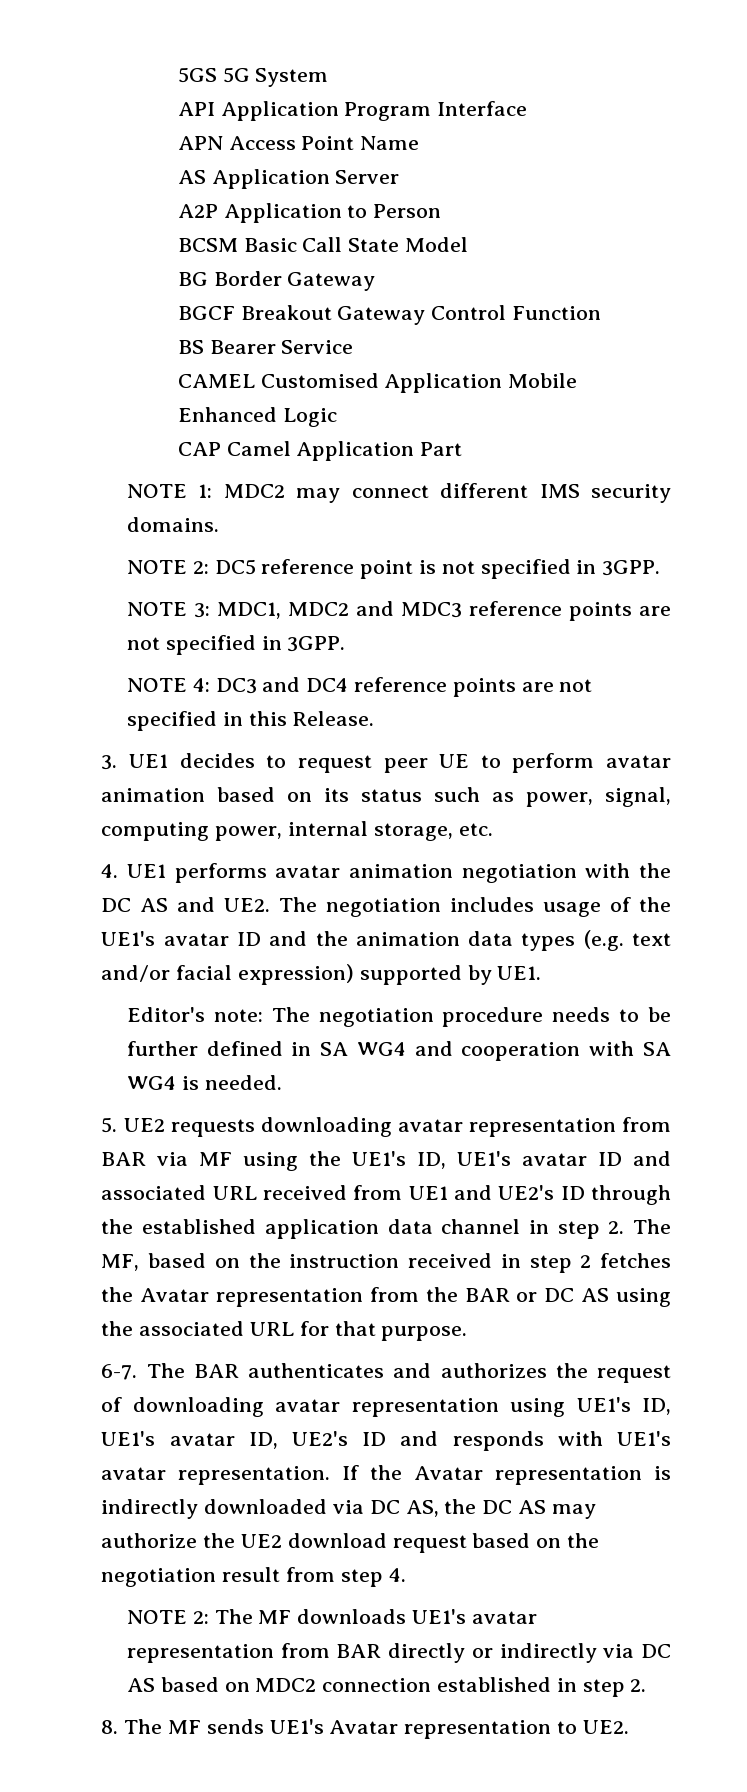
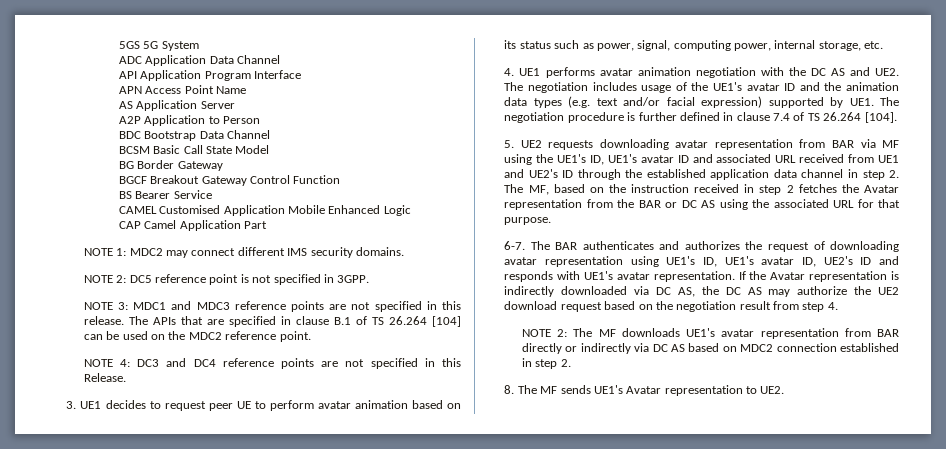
(329, 77) none -> [118,55,280,66] // ADC Application Data Channel
(442, 211) none -> [118,130,270,141] // BDC Bootstrap Data Channel
[216,602,349,619] MDC1, MDC2 -> [133,302,167,310] MDC1
[287,636,346,652] 3GPP. -> [441,301,461,310] [83,316,462,327] [83,331,311,342] this release. The APIs that are specified in clause B.1 of TS 26.264 [104] can be used on the MDC2 reference point.
[126,1007,263,1022] // Editor's note: -> (874, 102) none
[552,1007,671,1022] [126,1041,671,1061] [126,1075,282,1090] needs to be further defined in SA WG4 and cooperation with SA WG4 is needed. -> [627,112,897,123] is further defined in clause 7.4 of TS 26.264 [104].

